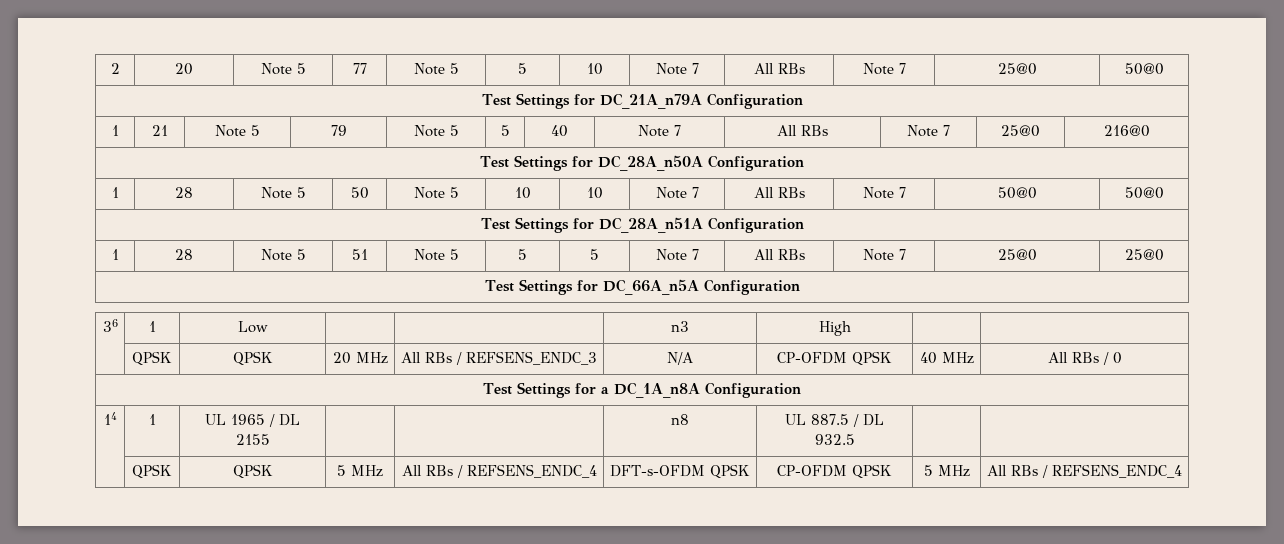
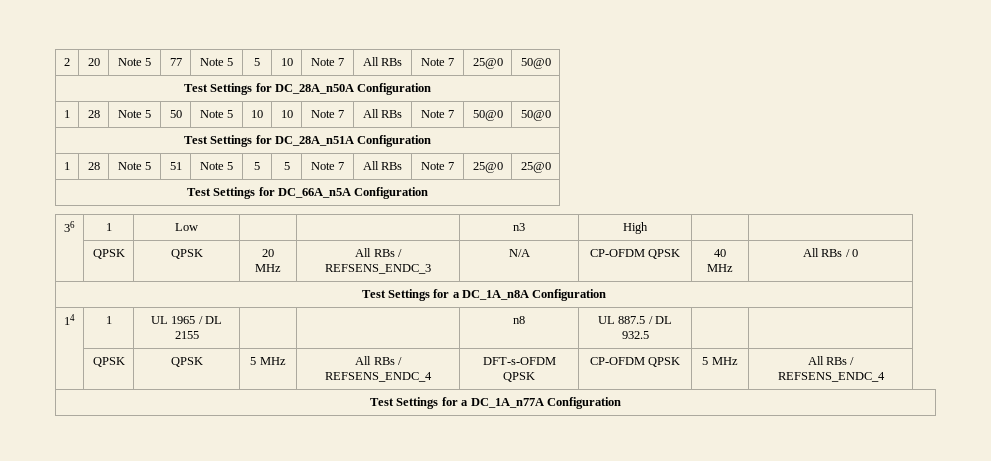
[481,93,803,109] [111,125,119,136] [151,125,168,136] [215,125,260,137] [330,125,347,136] [413,125,459,137] [500,125,510,136] [551,125,568,137] [638,125,681,137] [777,125,828,136] [907,125,950,137] [1001,125,1040,137] [1103,125,1150,137] // Test Settings for DC_21A_n79A Configuration // 1 | 21 | Note 5 | 79 | Note 5 | 5 | 40 | Note 7 | All RBs | Note 7 | 25@0 | 216@0 -> (551, 63) none
(1182, 471) none -> [370,397,621,409] // Test Settings for a DC_1A_n77A Configuration

